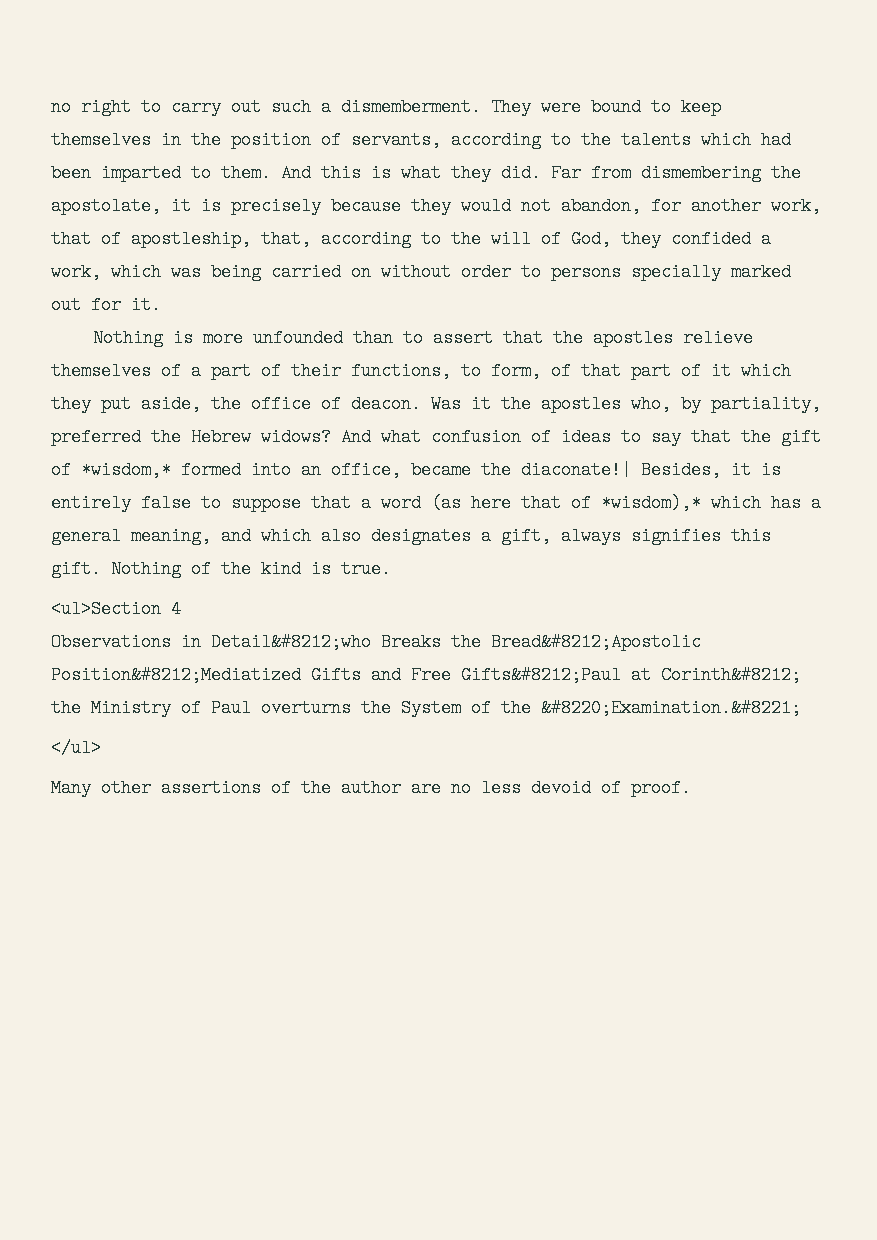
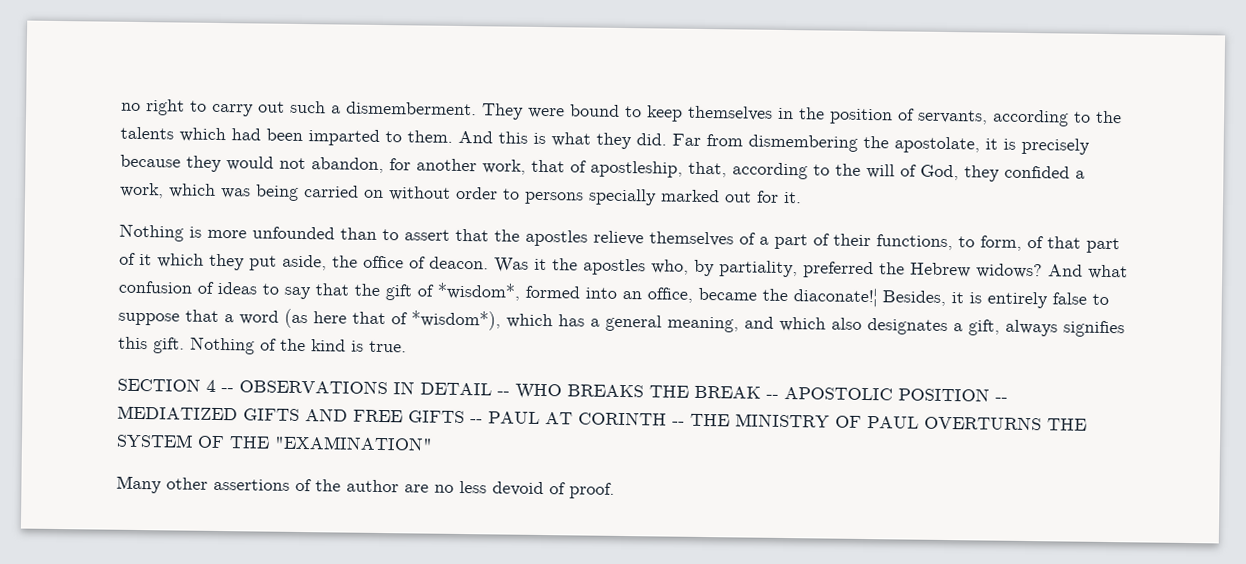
[81,461,171,479] *wisdom,* -> [437,282,520,301] *wisdom*,
[521,461,631,479] diaconate!| -> [793,287,877,308] diaconate!¦
[601,494,701,512] *wisdom),* -> [411,310,501,331] *wisdom*),
[51,600,161,618] <ul>Section -> [117,377,201,392] SECTION
[51,633,701,651] [51,666,801,684] [51,699,801,717] [51,739,101,757] // Observations in Detail&#8212;who Breaks the Bread&#8212;Apostolic Position&#8212;Mediatized Gifts and Free Gifts&#8212;Paul at Corinth&#8212; the Ministry of Paul overturns the System of the &#8220;Examination.&#8221; // </ul> -> [221,379,1008,402] [117,405,1087,431] [116,433,433,451] -- OBSERVATIONS IN DETAIL -- WHO BREAKS THE BREAK -- APOSTOLIC POSITION -- MEDIATIZED GIFTS AND FREE GIFTS -- PAUL AT CORINTH -- THE MINISTRY OF PAUL OVERTURNS THE SYSTEM OF THE "EXAMINATION"

